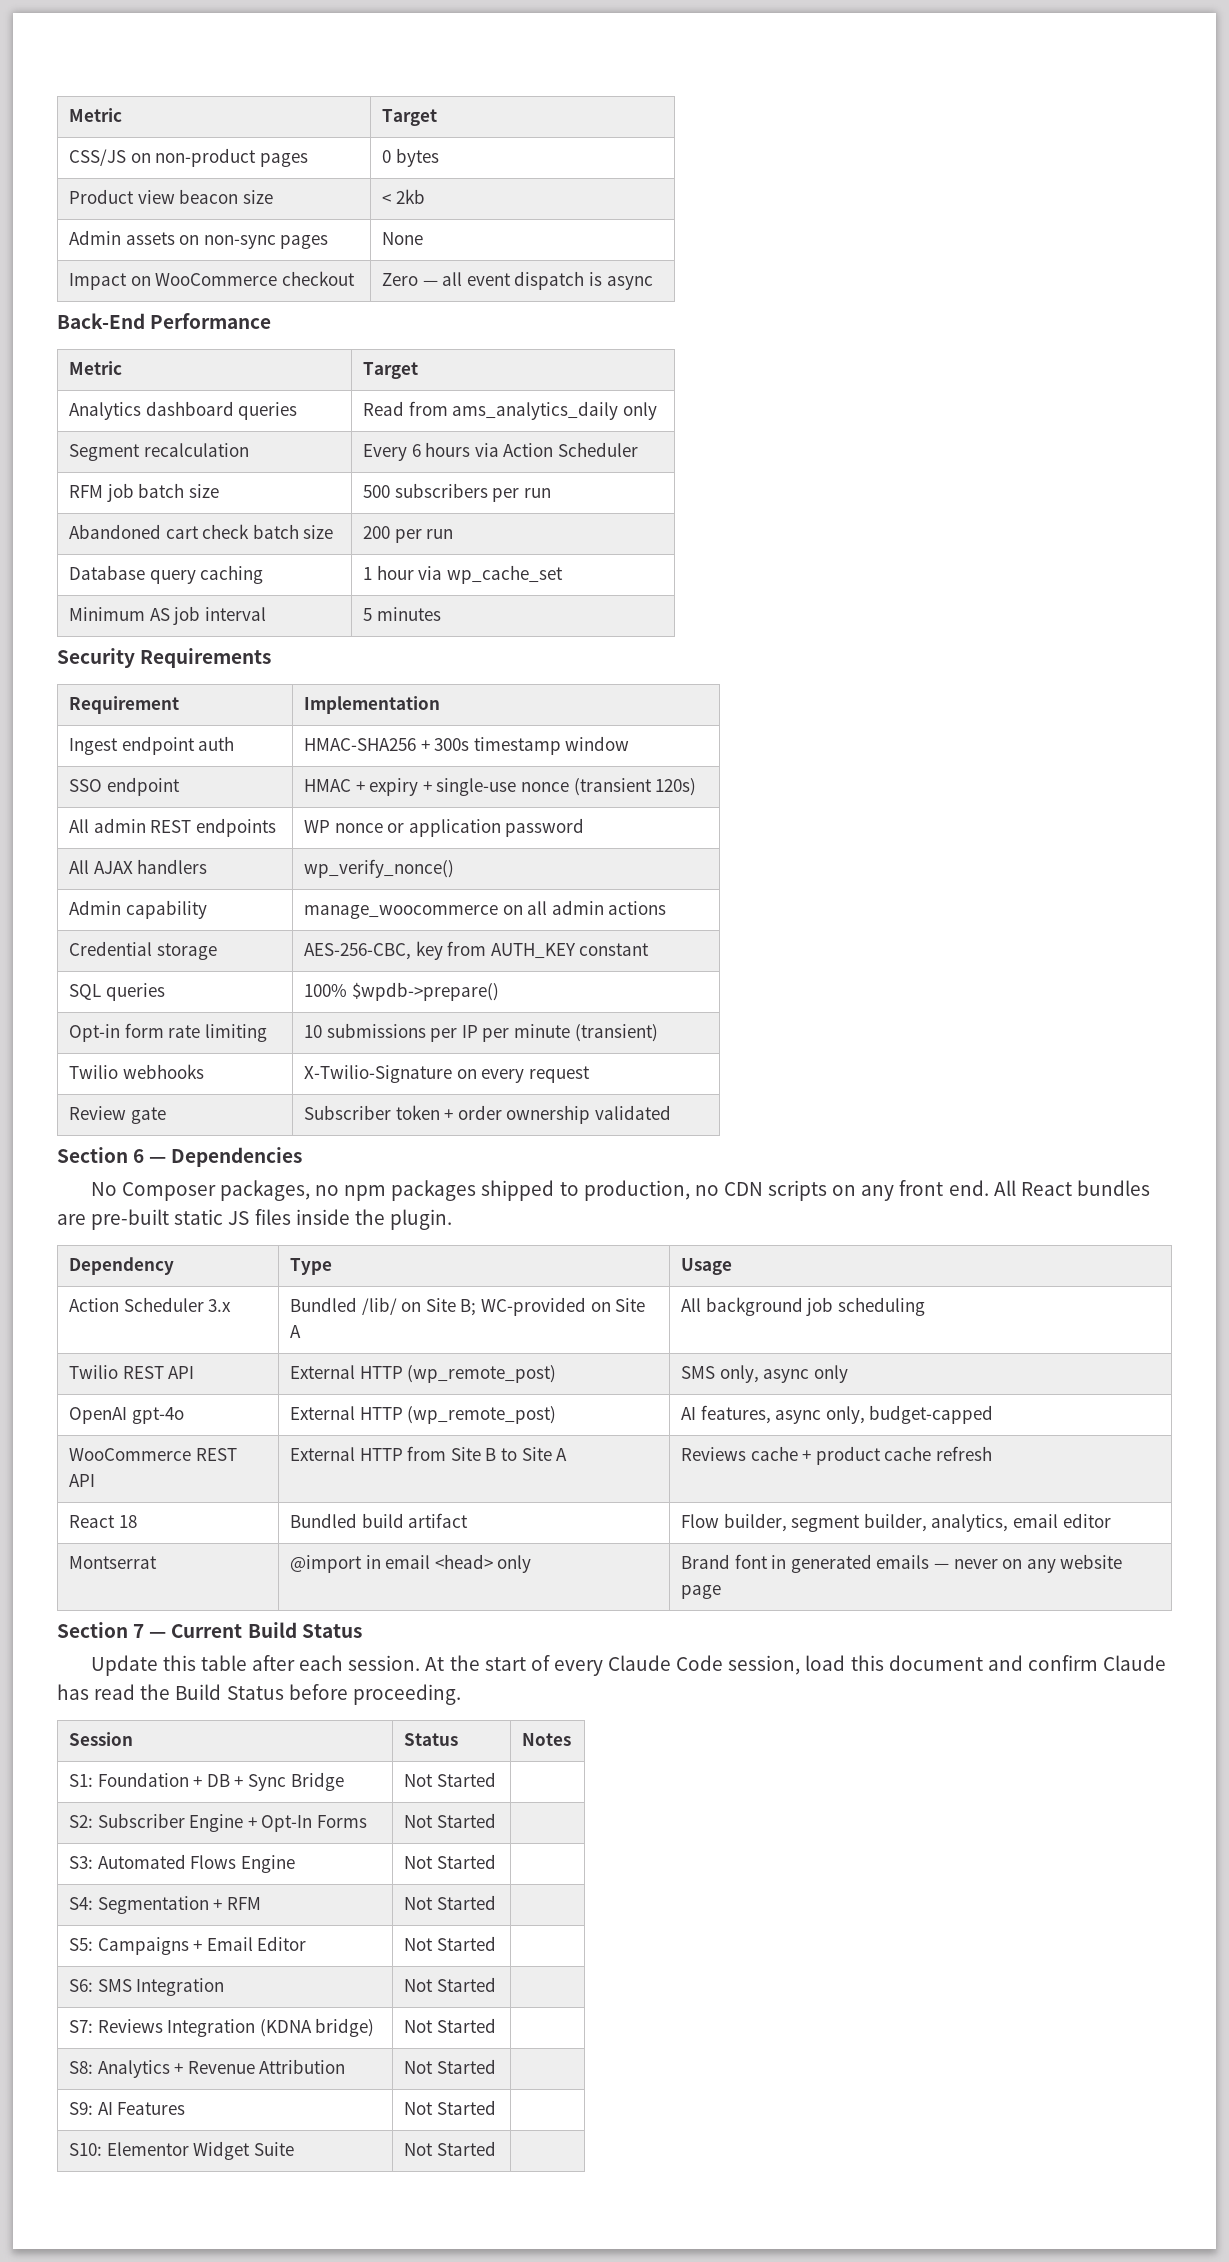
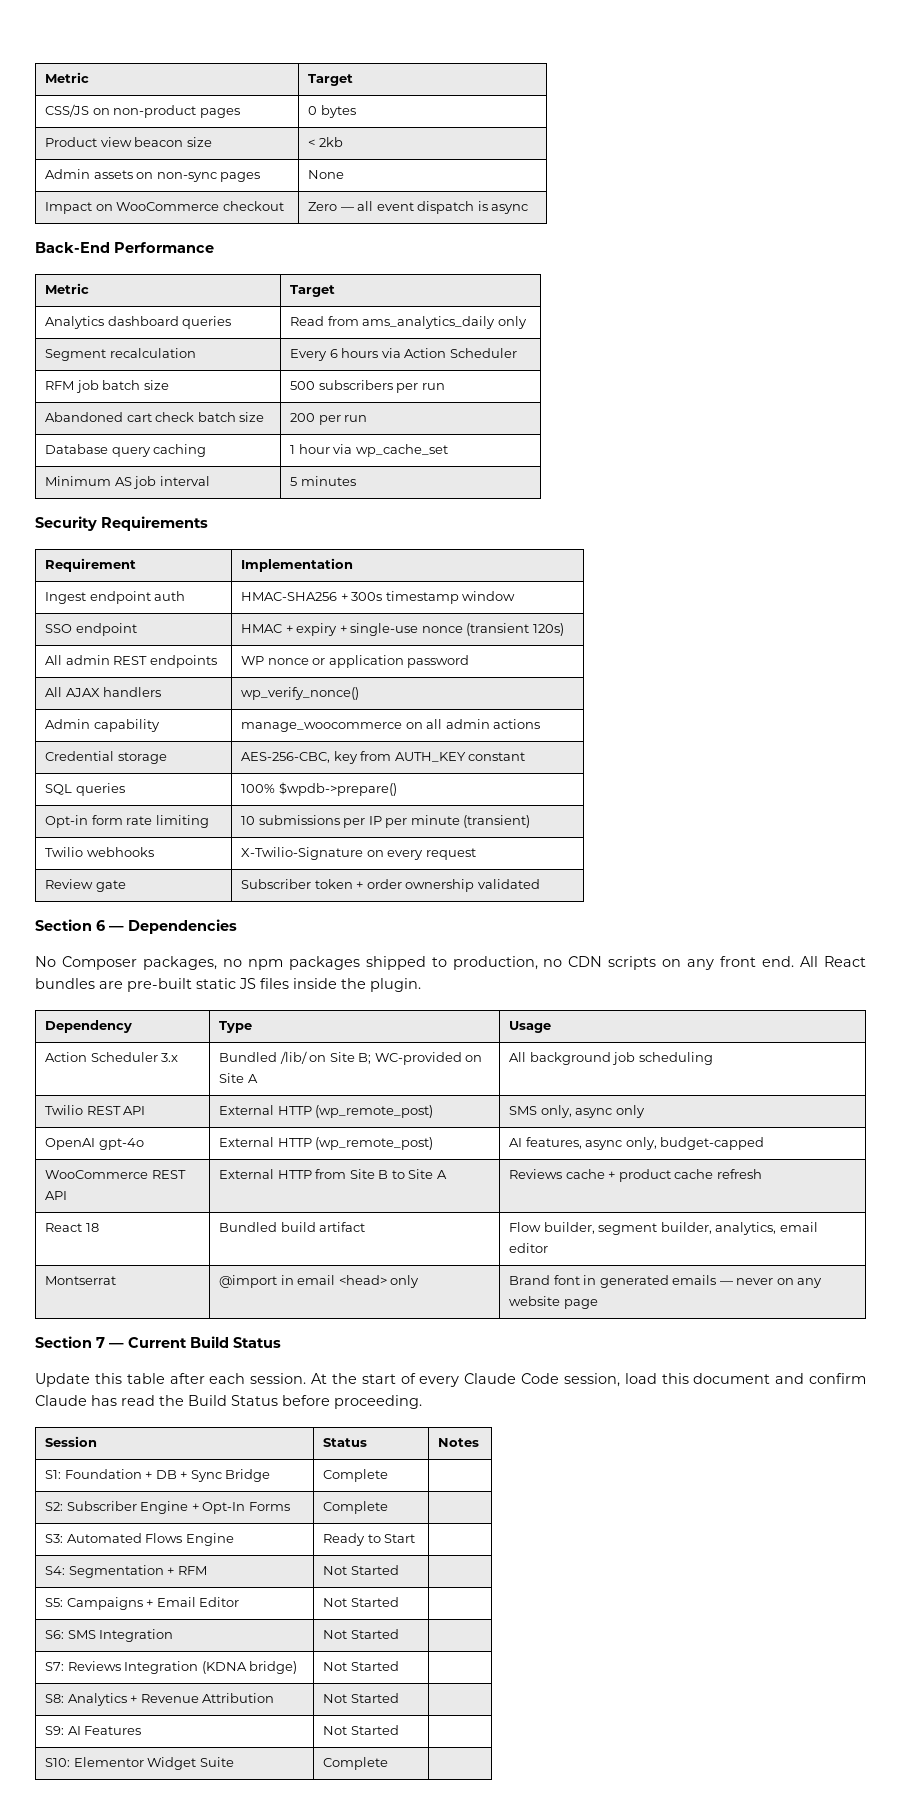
[403,1772,496,1787] Not Started -> [323,1469,389,1482] Complete
[403,1813,496,1828] Not Started -> [323,1501,389,1514] Complete
[403,1854,496,1869] Not Started -> [323,1533,416,1546] Ready to Start
[403,2141,496,2156] Not Started -> [323,1757,389,1770] Complete

